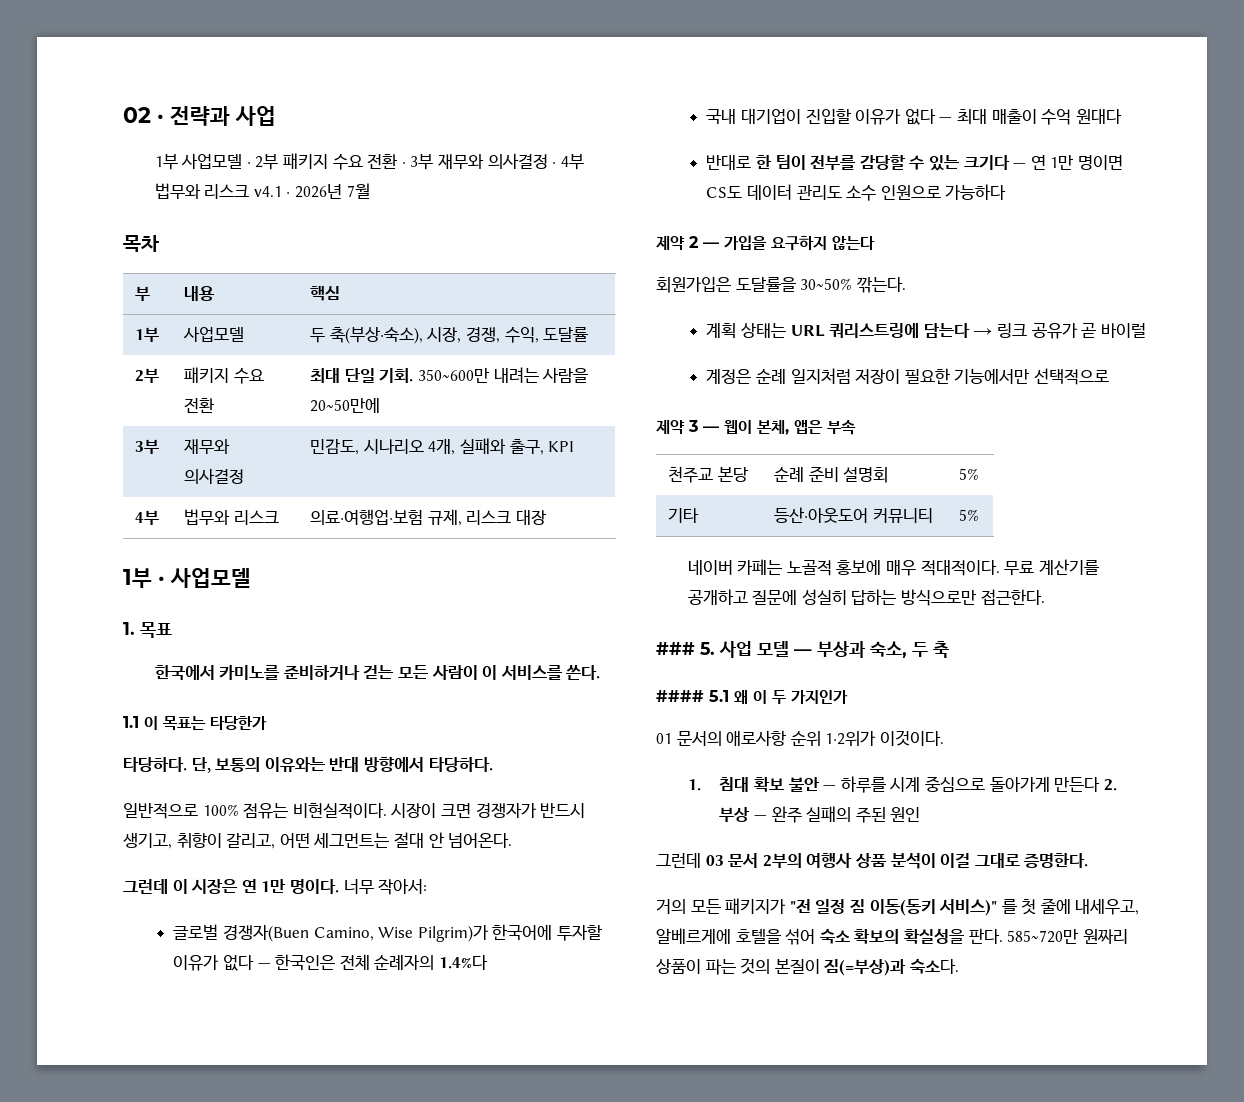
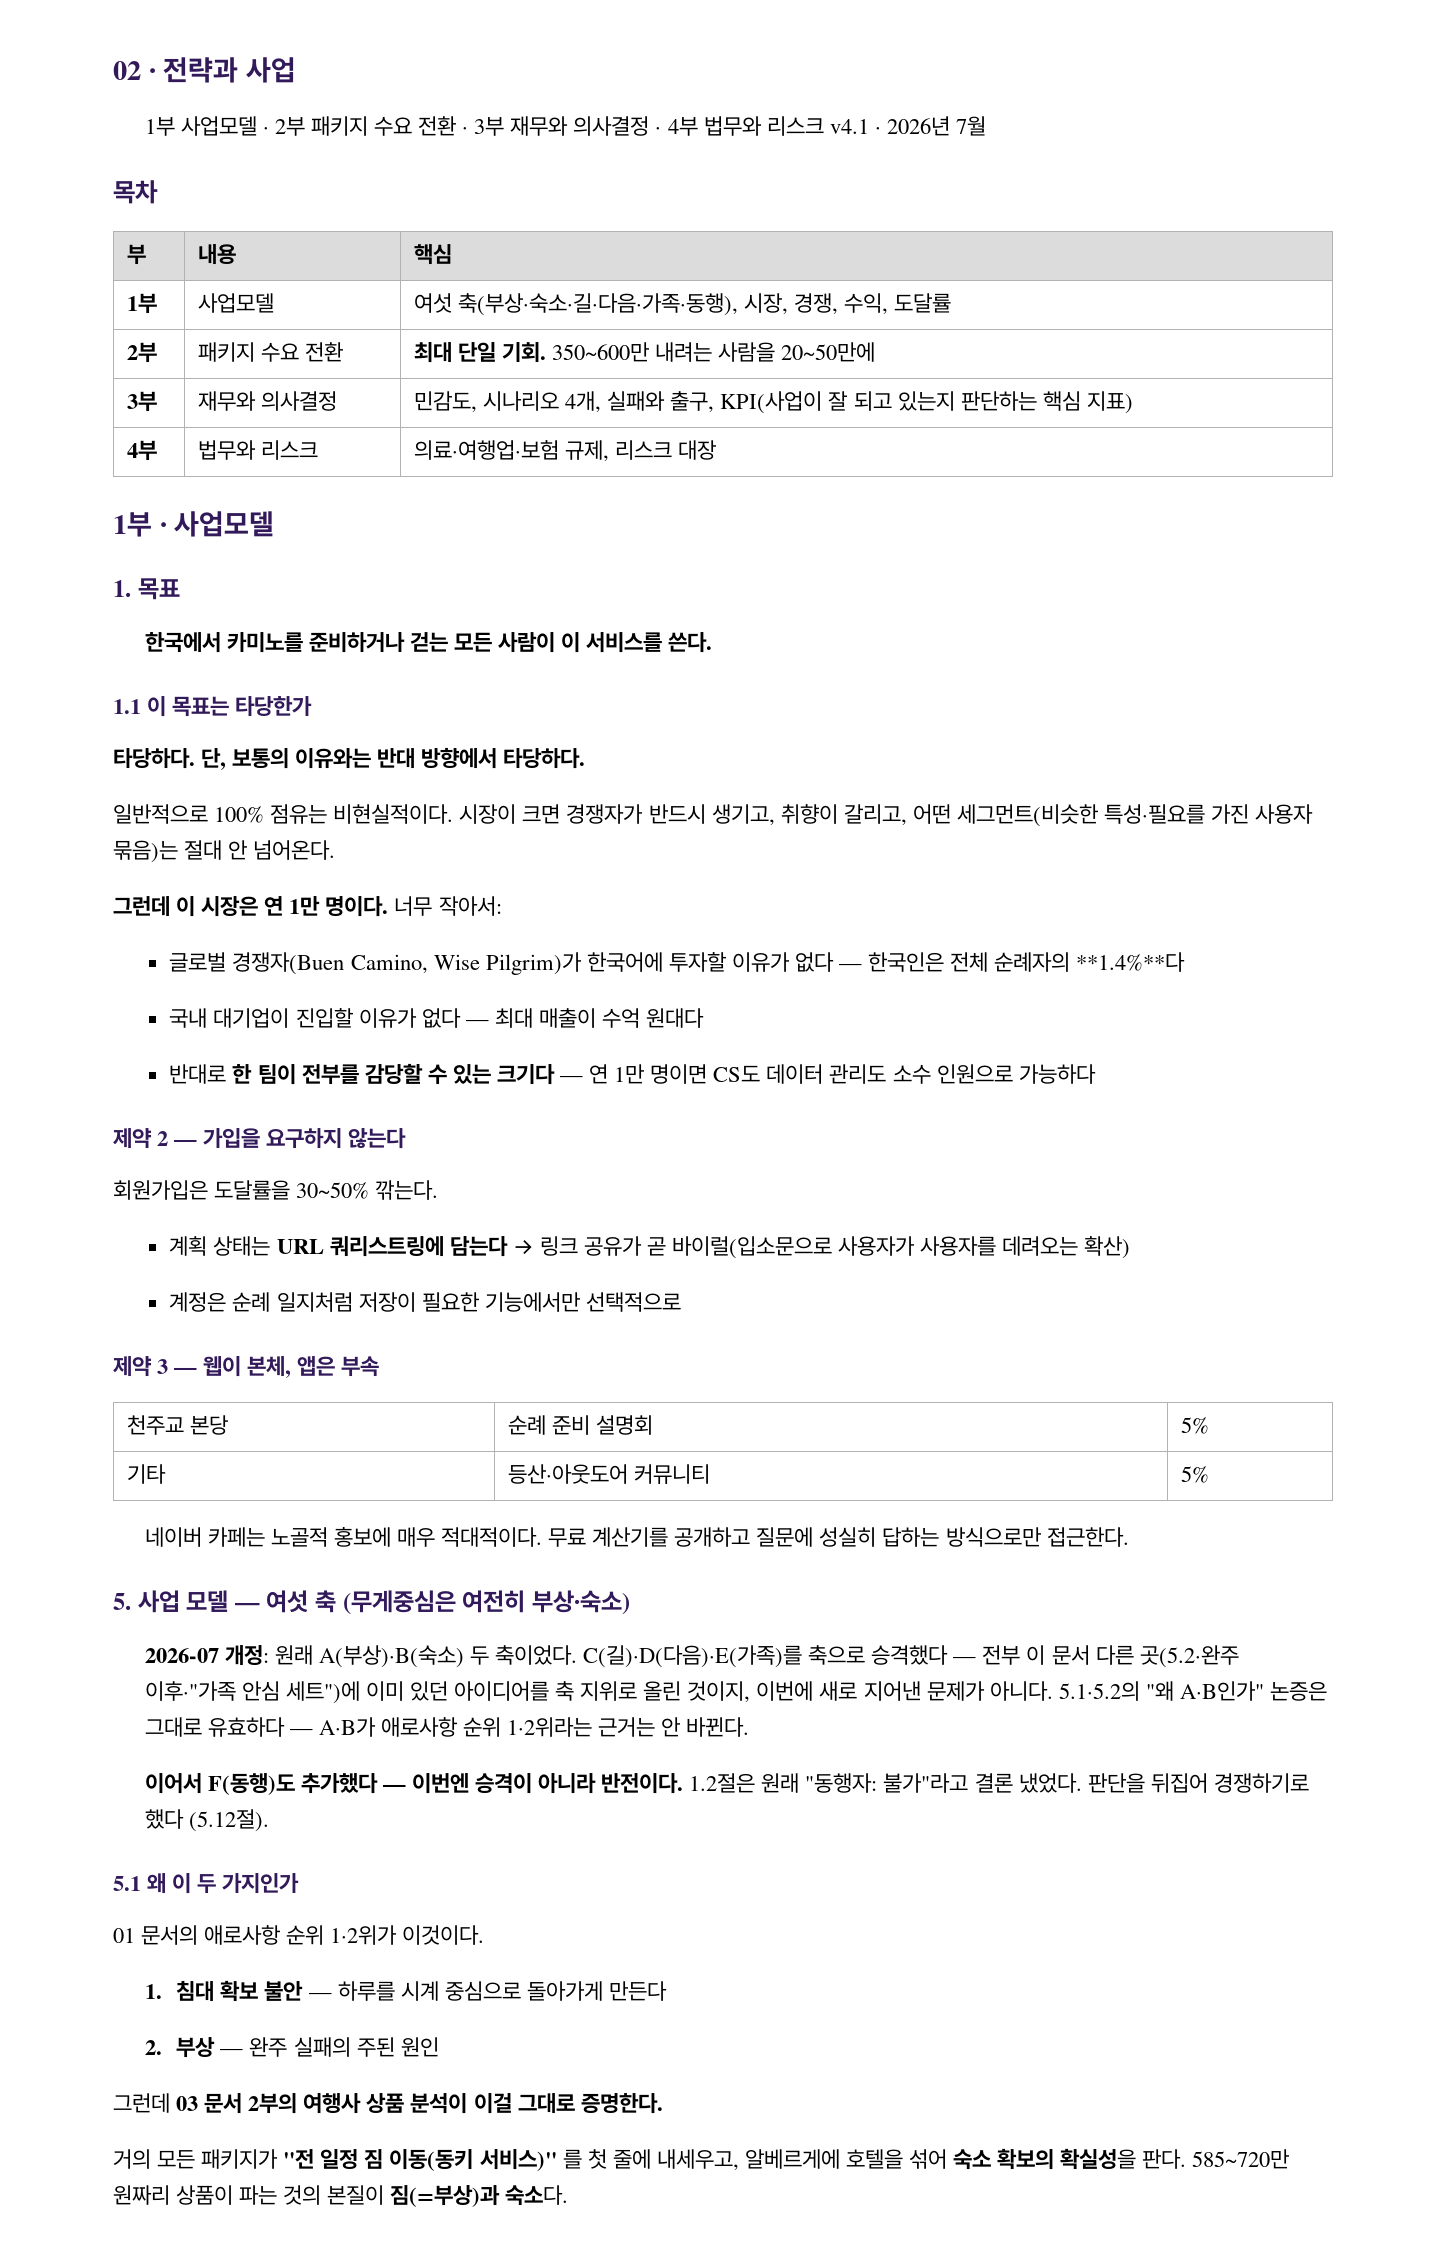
[310,327,423,344] 두 축(부상·숙소), -> [414,293,739,316] 여섯 축(부상·숙소·길·다음·가족·동행),
[548,441,575,452] KPI -> [720,391,1133,414] KPI(사업이 잘 되고 있는지 판단하는 핵심 지표)
[313,833,390,848] 세그먼트는 -> [956,804,1314,827] [113,840,178,863] 세그먼트(비슷한 특성·필요를 가진 사용자 묶음)는
[438,955,488,970] 1.4%다 -> [1076,952,1186,972] **1.4%**다
[1100,323,1146,338] 바이럴 -> [672,1236,1131,1259] 바이럴(입소문으로 사용자가 사용자를 데려오는 확산)
[656,642,695,655] ### -> (1129, 1537) none
[817,641,949,658] [656,690,704,702] 부상과 숙소, 두 축 // #### -> [266,1590,630,1615] [144,1645,1239,1668] [144,1681,1327,1704] [144,1717,750,1737] [144,1773,1309,1795] [144,1809,269,1832] 여섯 축 (무게중심은 여전히 부상·숙소) // 2026-07 개정: 원래 A(부상)·B(숙소) 두 축이었다. C(길)·D(다음)·E(가족)를 축으로 승격했다 — 전부 이 문서 다른 곳(5.2·완주 이후·"가족 안심 세트")에 이미 있던 아이디어를 축 지위로 올린 것이지, 이번에 새로 지어낸 문제가 아니다. 5.1·5.2의 "왜 A·B인가" 논증은 그대로 유효하다 — A·B가 애로사항 순위 1·2위라는 근거는 안 바뀐다. // 이어서 F(동행)도 추가했다 — 이번엔 승격이 아니라 반전이다. 1.2절은 원래 "동행자: 불가"라고 결론 냈었다. 판단을 뒤집어 경쟁하기로 했다 (5.12절). //
(1101, 784) none -> (667, 1991) //

